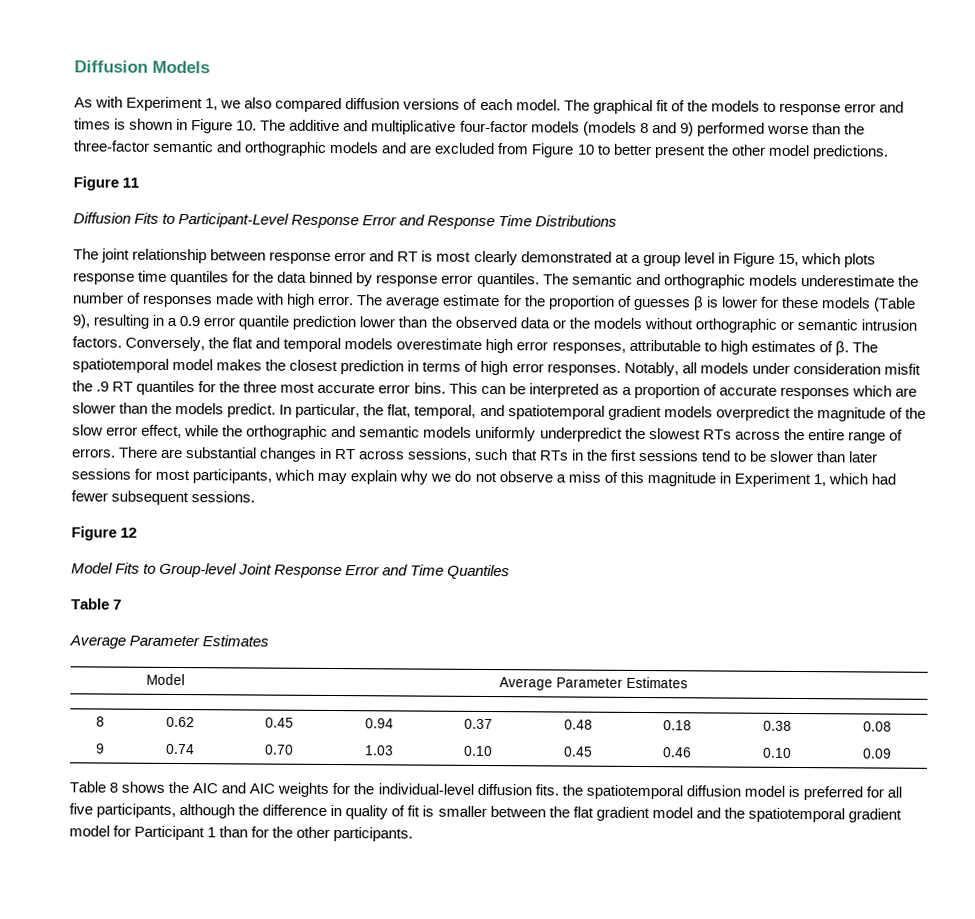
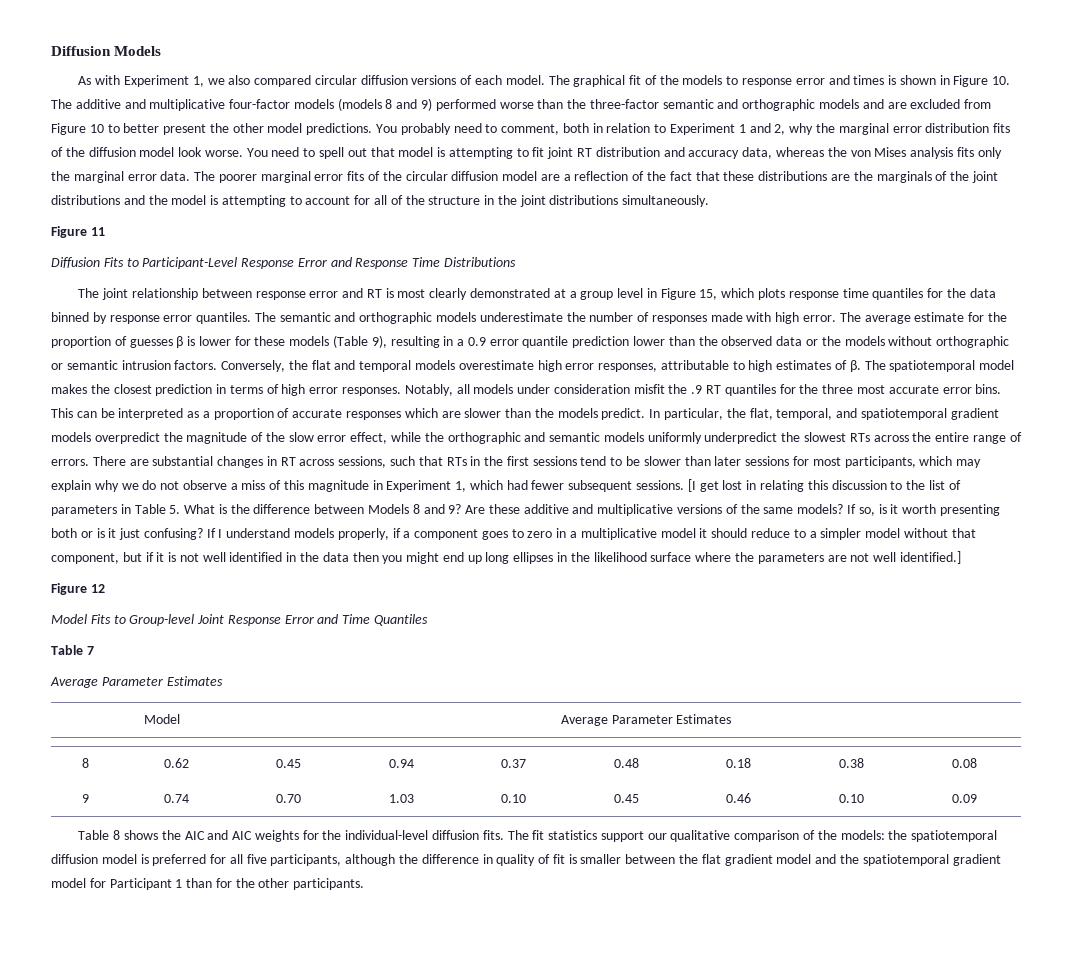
(343, 105) none -> [314,75,357,85] circular
(889, 152) none -> [376,123,1011,135] [51,147,1002,159] [51,171,998,183] [51,195,710,207] You probably need to comment, both in relation to Experiment 1 and 2, why the marginal error distribution fits of the diffusion model look worse. You need to spell out that model is attempting to fit joint RT distribution and accuracy data, whereas the von Mises analysis fits only the marginal error data. The poorer marginal error fits of the circular diffusion model are a reflection of the fact that these distributions are the marginals of the joint distributions and the model is attempting to account for all of the structure in the joint distributions simultaneously.
(256, 497) none -> [687,479,961,492] [51,504,1000,516] [51,528,976,540] [51,551,961,564] [I get lost in relating this discussion to the list of parameters in Table 5. What is the difference between Models 8 and 9? Are these additive and multiplicative versions of the same models? If so, is it worth presenting both or is it just confusing? If I understand models properly, if a component goes to zero in a multiplicative model it should reduce to a simpler model without that component, but if it is not well identified in the data then you might end up long ellipses in the likelihood surface where the parameters are not well identified.]
(559, 790) none -> [507,830,885,842] The fit statistics support our qualitative comparison of the models:

